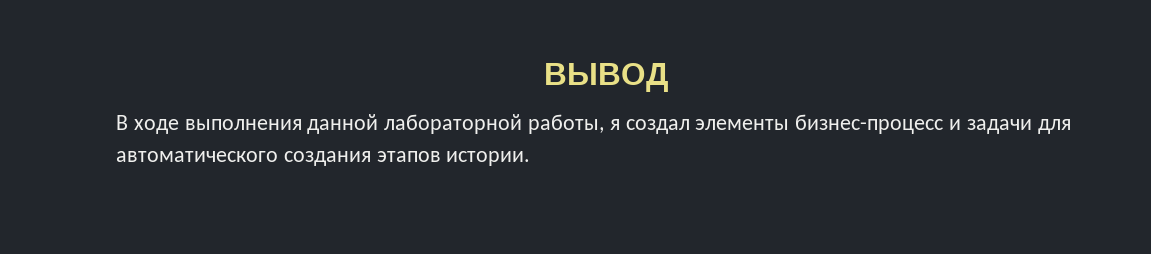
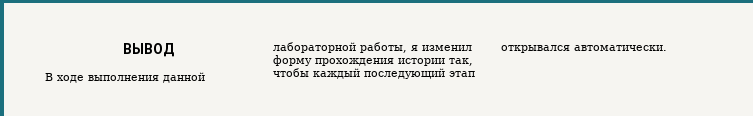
[625,114,1071,134] [116,151,531,166] создал элементы бизнес-процесс и задачи для автоматического создания этапов истории. -> [422,45,472,51] [273,55,473,66] [273,68,475,79] [501,45,667,53] изменил форму прохождения истории так, чтобы каждый последующий этап открывался автоматически.

